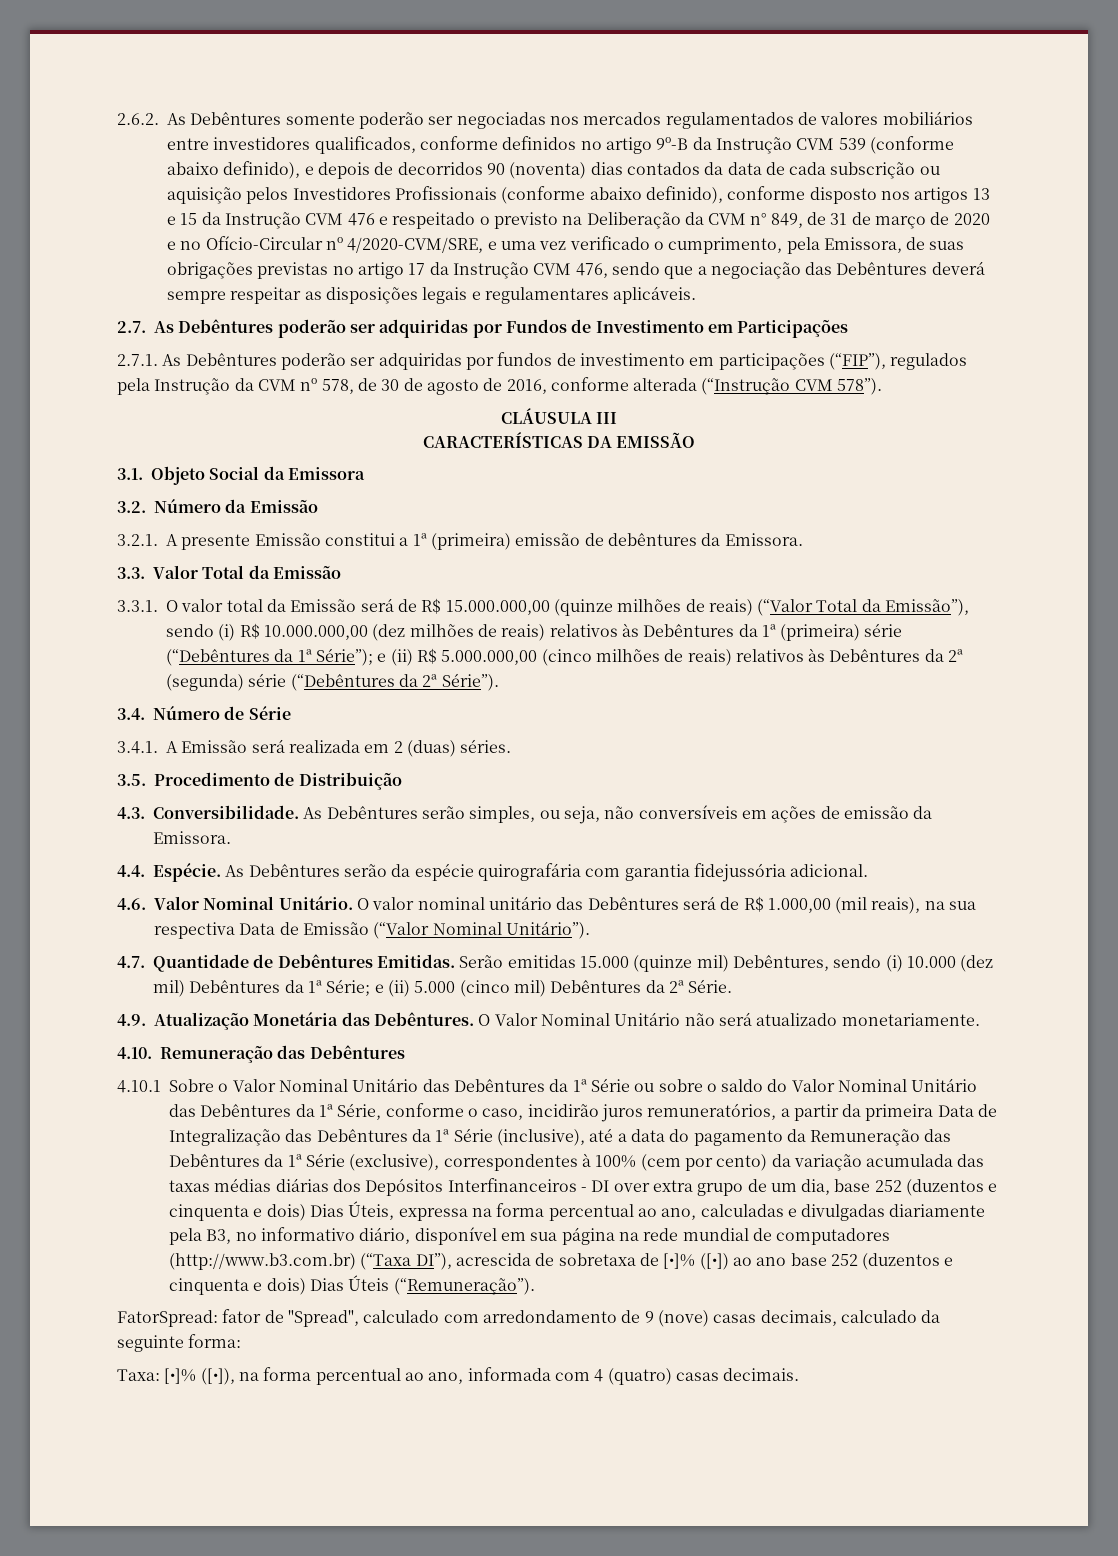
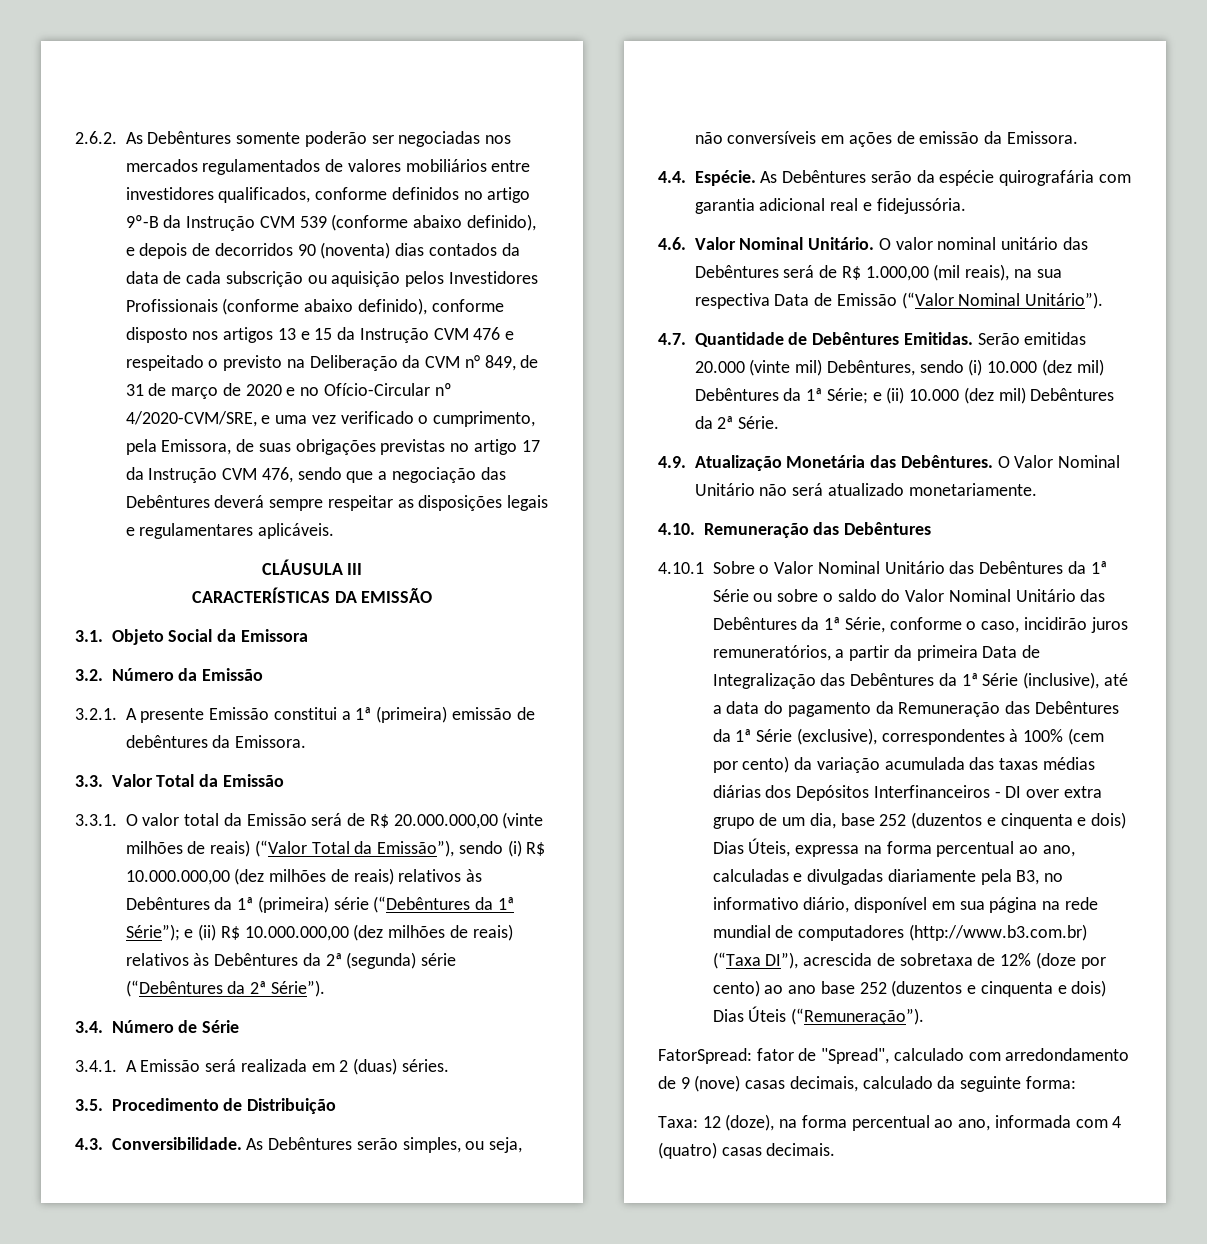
[117,319,849,338] [117,352,968,370] [117,377,883,395] // 2.7. As Debêntures poderão ser adquiridas por Fundos de Investimento em Participações // 2.7.1. As Debêntures poderão ser adquiridas por fundos de investimento em participações (“FIP”), regulados pela Instrução da CVM nº 578, de 30 de agosto de 2016, conforme alterada (“Instrução CVM 578”). -> (335, 531) none
[445,599,613,616] 15.000.000,00 (quinze -> [393,812,544,829] 20.000.000,00 (vinte
[441,649,592,666] 5.000.000,00 (cinco -> [244,924,384,941] 10.000.000,00 (dez
[693,863,869,882] fidejussória adicional. -> [759,198,966,214] adicional real e fidejussória.
[579,955,693,972] 15.000 (quinze -> [694,359,791,376] 20.000 (vinte
[414,980,510,997] 5.000 (cinco -> [909,387,994,404] 10.000 (dez
[663,1253,729,1270] [•]% ([•]) -> [1000,952,1106,969] [712,980,760,997] 12% (doze por cento)
[164,1368,235,1385] [•]% ([•]), -> [702,1114,775,1131] 12 (doze),

